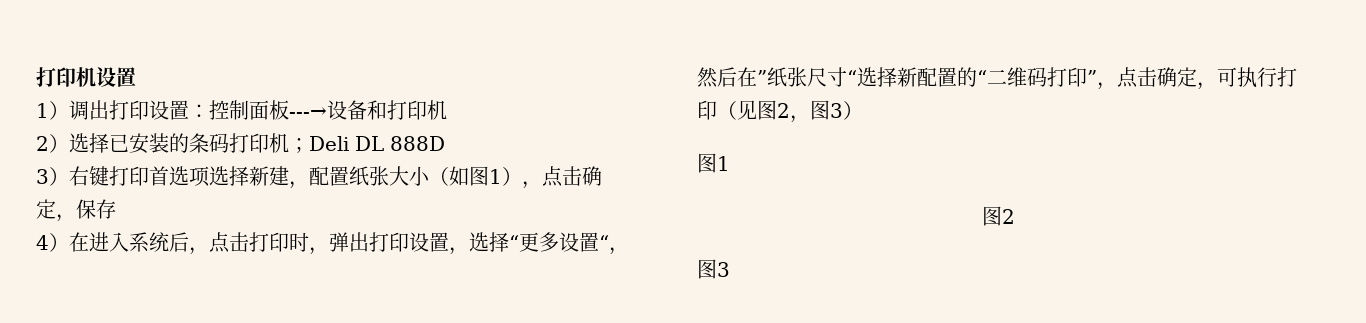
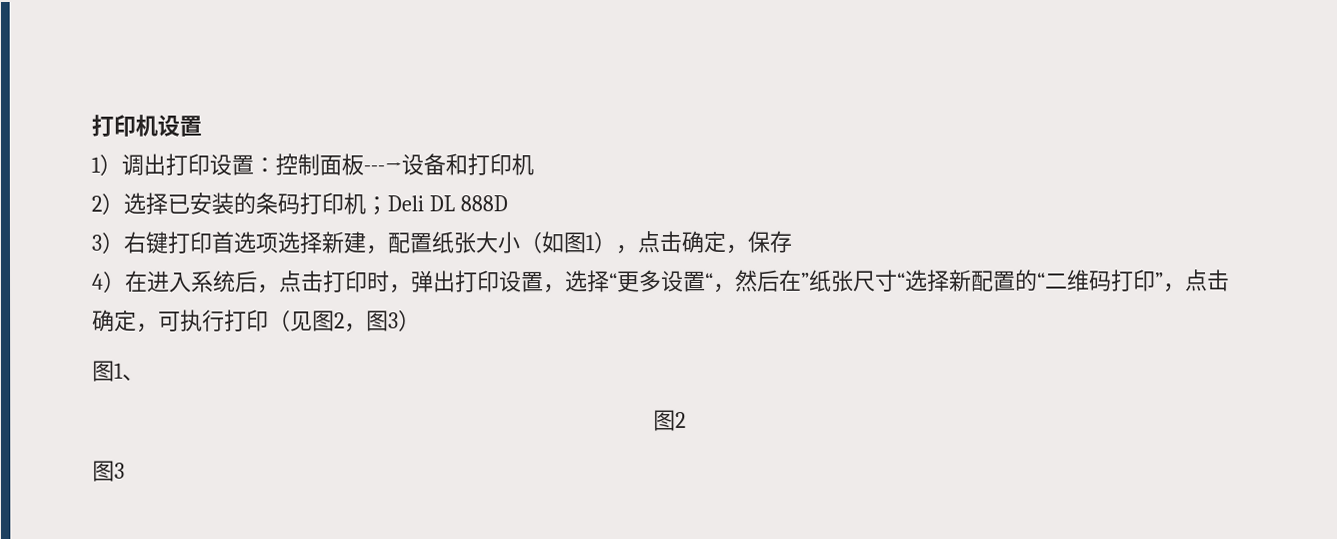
(730, 163) none -> [122,373,145,381] 、

